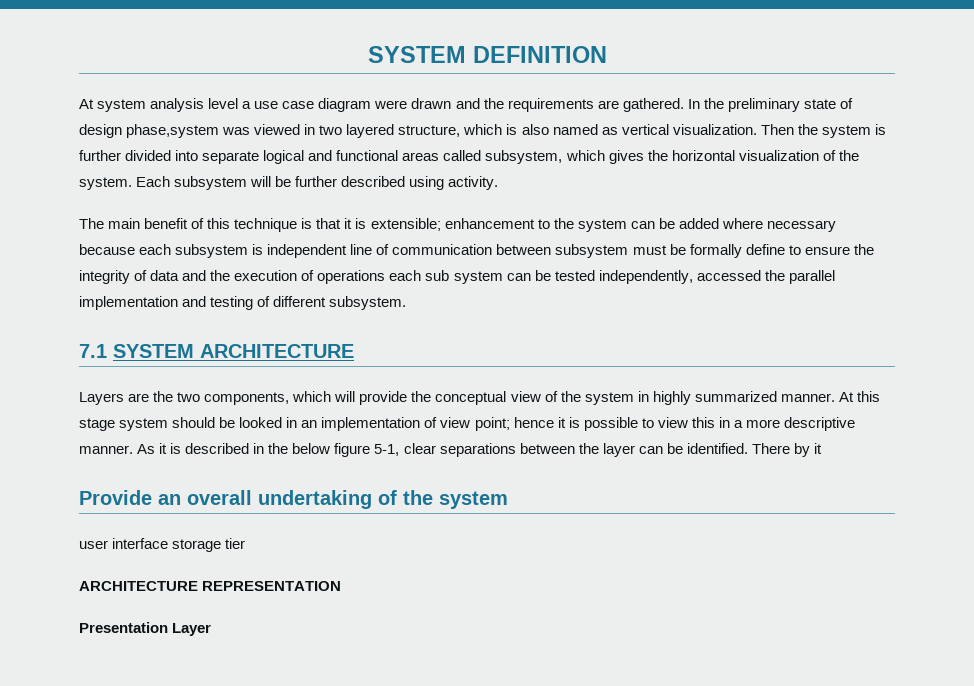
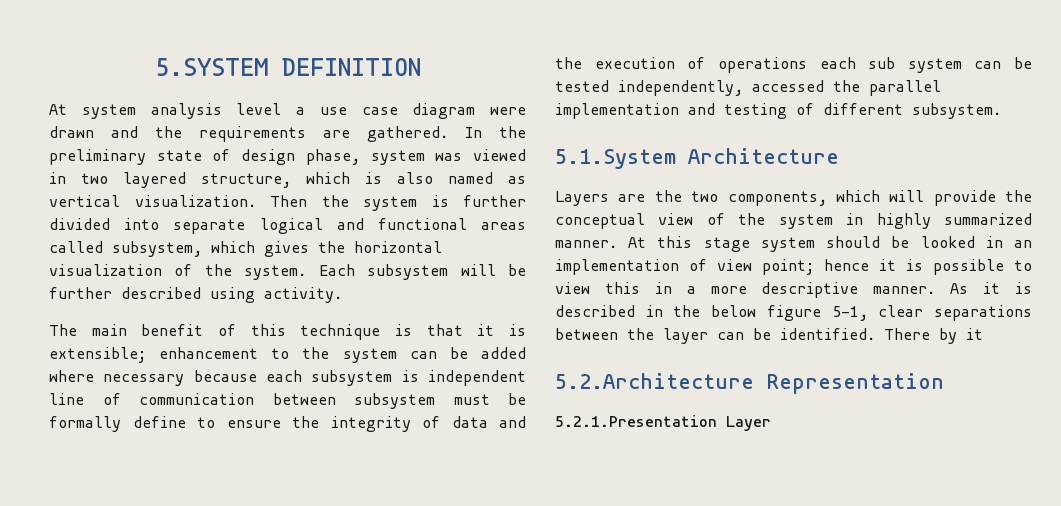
[367,46,466,63] SYSTEM -> [154,58,268,76] 5.SYSTEM
[126,124,220,138] phase,system -> [305,149,425,165] phase, system
[79,344,354,358] 7.1 SYSTEM ARCHITECTURE -> [555,148,839,169] 5.1.System Architecture
[79,490,508,509] [79,538,246,552] [79,581,342,591] [79,622,168,633] Provide an overall undertaking of the system // user interface storage tier // ARCHITECTURE REPRESENTATION // Presentation -> [555,373,944,394] [555,415,717,427] 5.2.Architecture Representation // 5.2.1.Presentation

